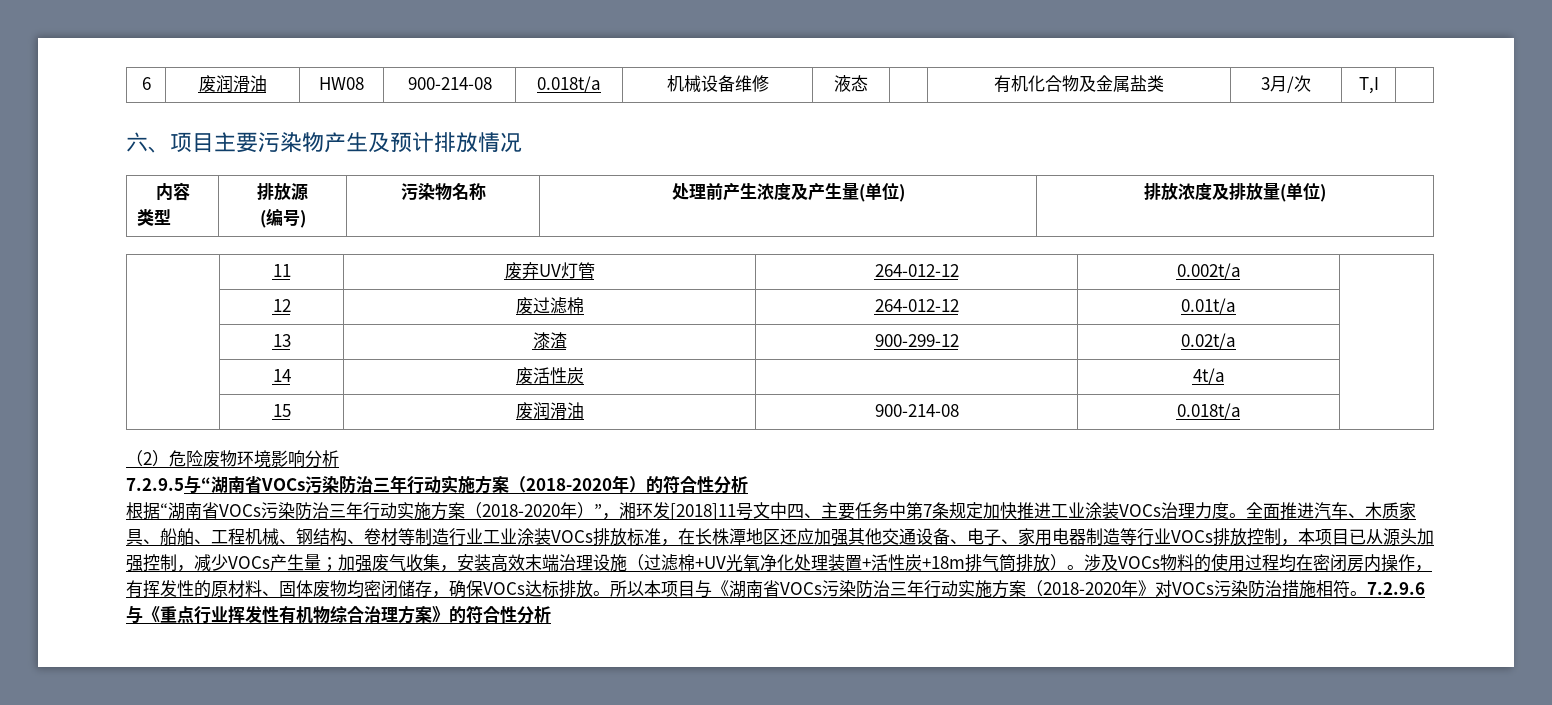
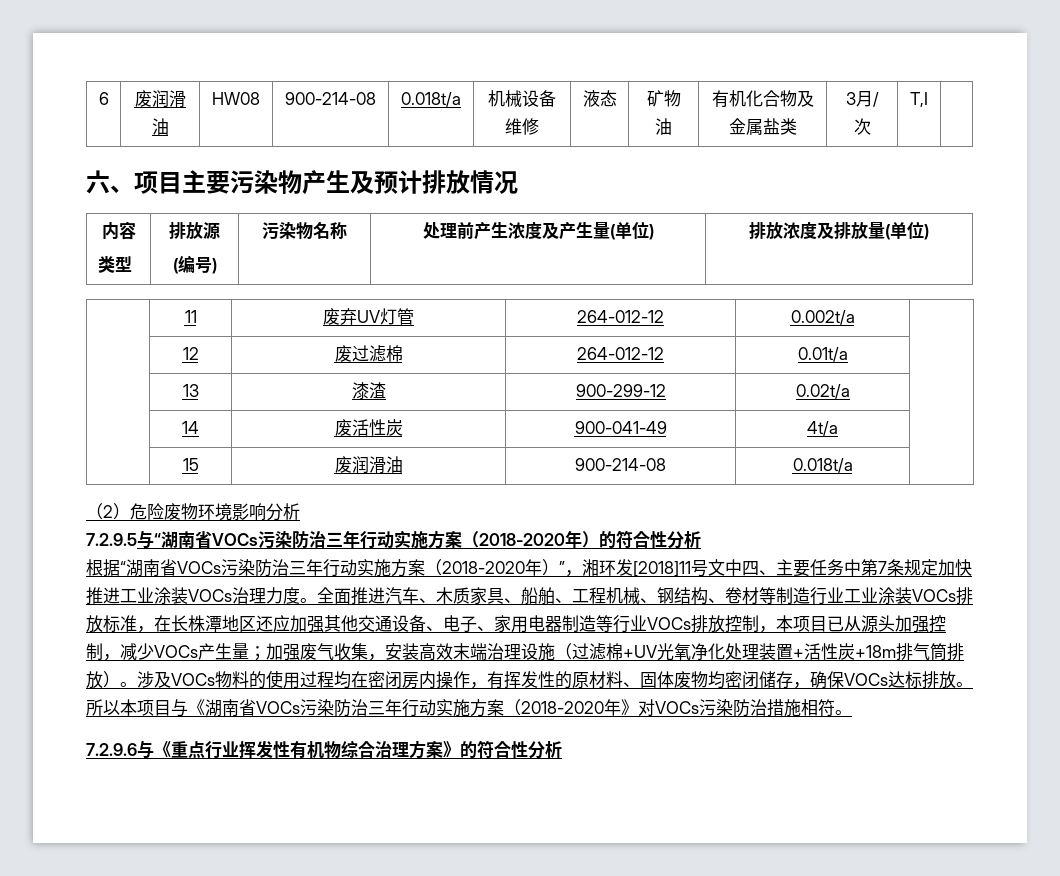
(868, 83) none -> [646,90,681,107] [655,118,672,135] 矿物油
(584, 375) none -> [574,421,667,434] 900-041-49
(1367, 593) none -> (852, 712) //

